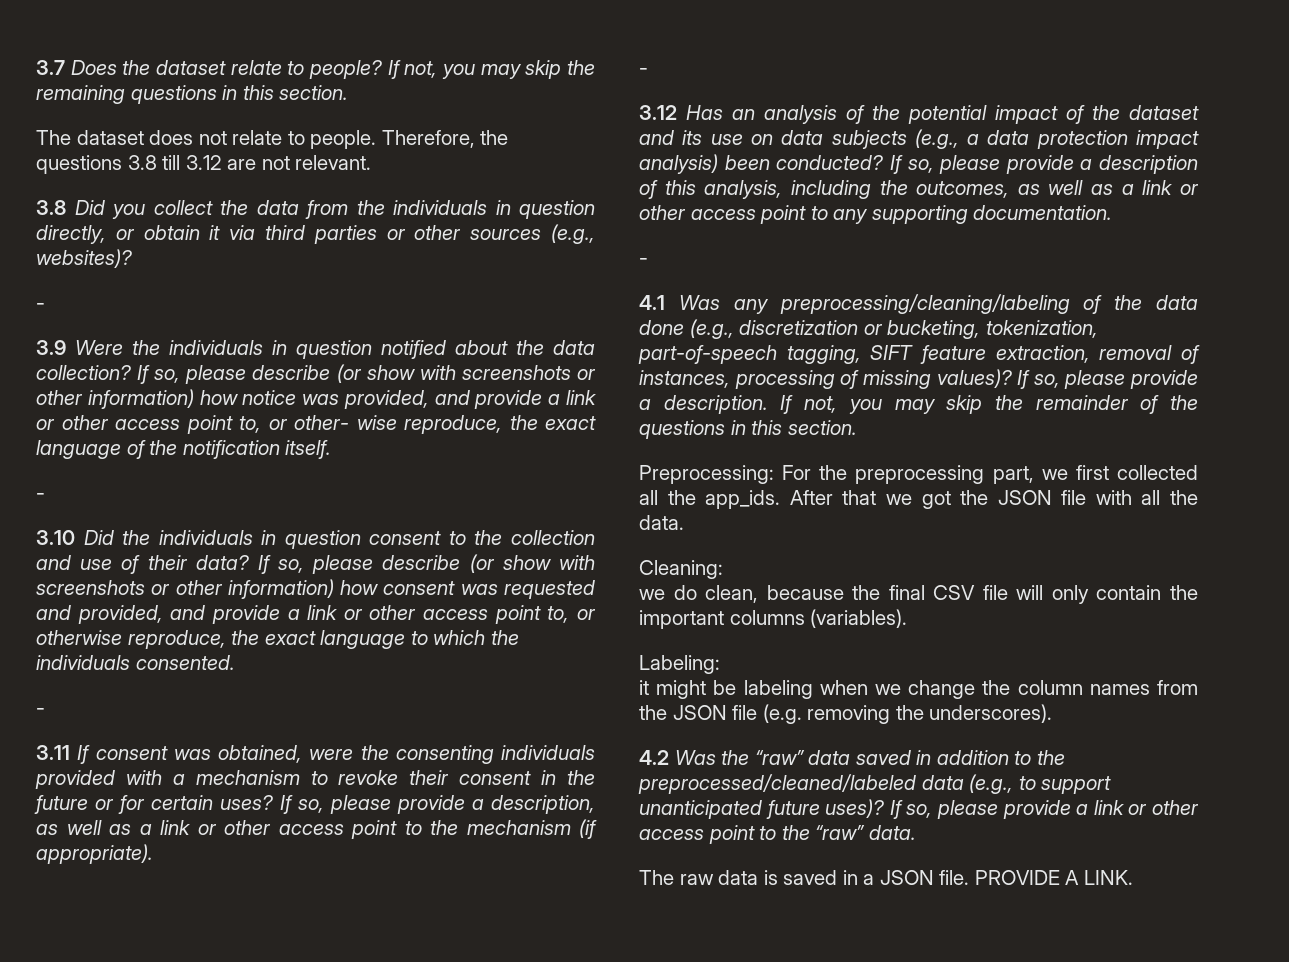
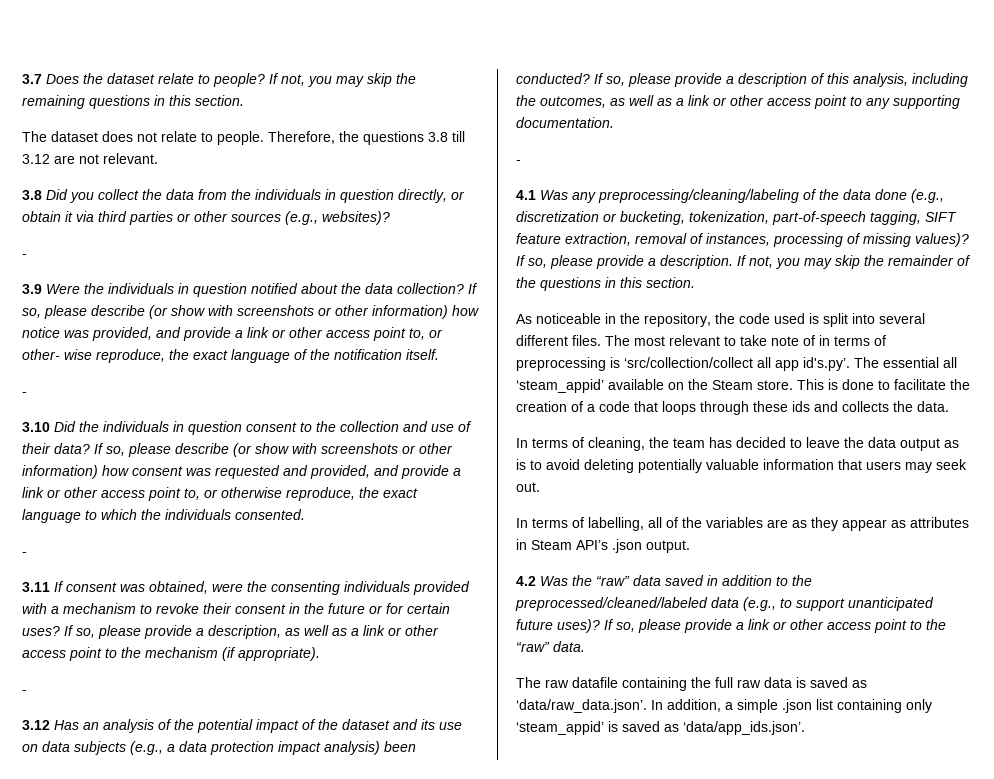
[639,465,1198,484] [639,490,1198,509] [639,515,684,530] [639,560,723,579] [639,585,1198,604] [639,609,908,629] [639,655,720,674] [639,680,1198,699] [639,704,1053,724] Preprocessing: For the preprocessing part, we first collected all the app_ids. After that we got the JSON file with all the data. // Cleaning: // we do clean, because the final CSV file will only contain the important columns (variables). // Labeling: // it might be labeling when we change the column names from the JSON file (e.g. removing the underscores). -> [516,313,925,327] [516,335,886,346] [516,357,957,371] [516,379,970,393] [516,401,949,415] [516,437,959,451] [516,459,967,473] [516,482,540,492] [516,517,969,531] [516,539,690,553] As noticeable in the repository, the code used is split into several different files. The most relevant to take note of in terms of preprocessing is ‘src/collection/collect all app id's.py’. The essential all ‘steam_appid’ available on the Steam store. This is done to facilitate the creation of a code that loops through these ids and collects the data. // In terms of cleaning, the team has decided to leave the data output as is to avoid deleting potentially valuable information that users may seek out. // In terms of labelling, all of the variables are as they appear as attributes in Steam API’s .json output.
[718,870,1133,885] data is saved in a JSON file. PROVIDE A LINK. -> [572,677,867,691] [516,699,932,713] [516,721,805,735] datafile containing the full raw data is saved as ‘data/raw_data.json’. In addition, a simple .json list containing only ‘steam_appid’ is saved as ‘data/app_ids.json’.

